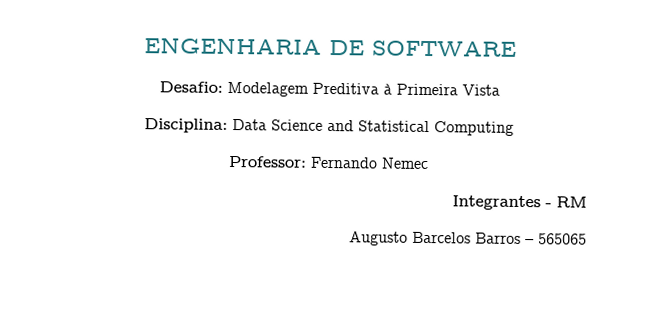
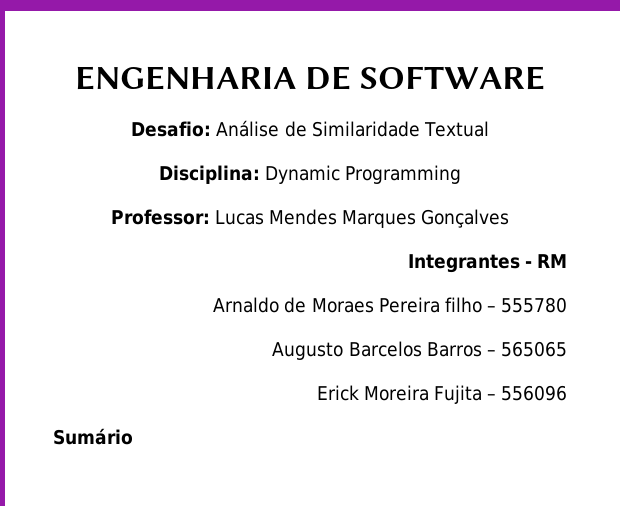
[226,81,500,97] [144,118,514,136] [228,155,429,170] [452,195,587,211] Modelagem Preditiva à Primeira Vista // Disciplina: Data Science and Statistical Computing // Professor: Fernando Nemec // Integrantes - RM -> [216,120,489,137] [158,165,462,184] [110,209,510,228] [407,254,567,273] [213,297,567,313] Análise de Similaridade Textual // Disciplina: Dynamic Programming // Professor: Lucas Mendes Marques Gonçalves // Integrantes - RM // Arnaldo de Moraes Pereira filho – 555780
(587, 239) none -> [316,385,567,404] [53,428,133,445] // Erick Moreira Fujita – 556096 // Sumário

